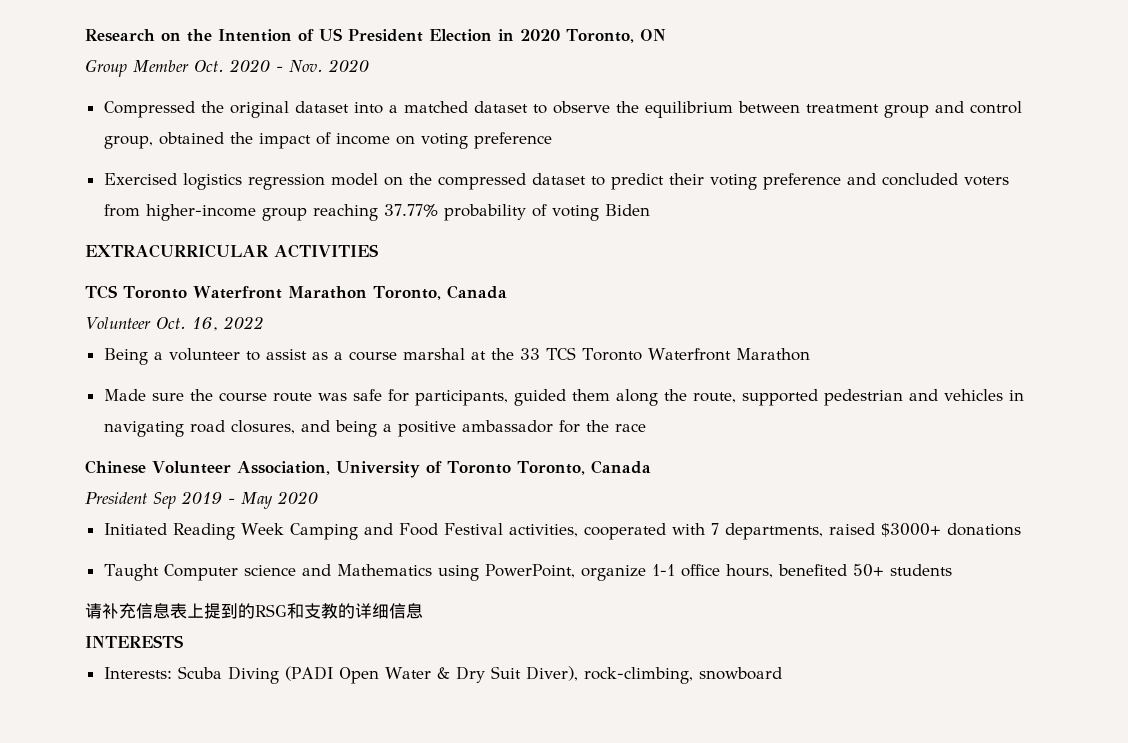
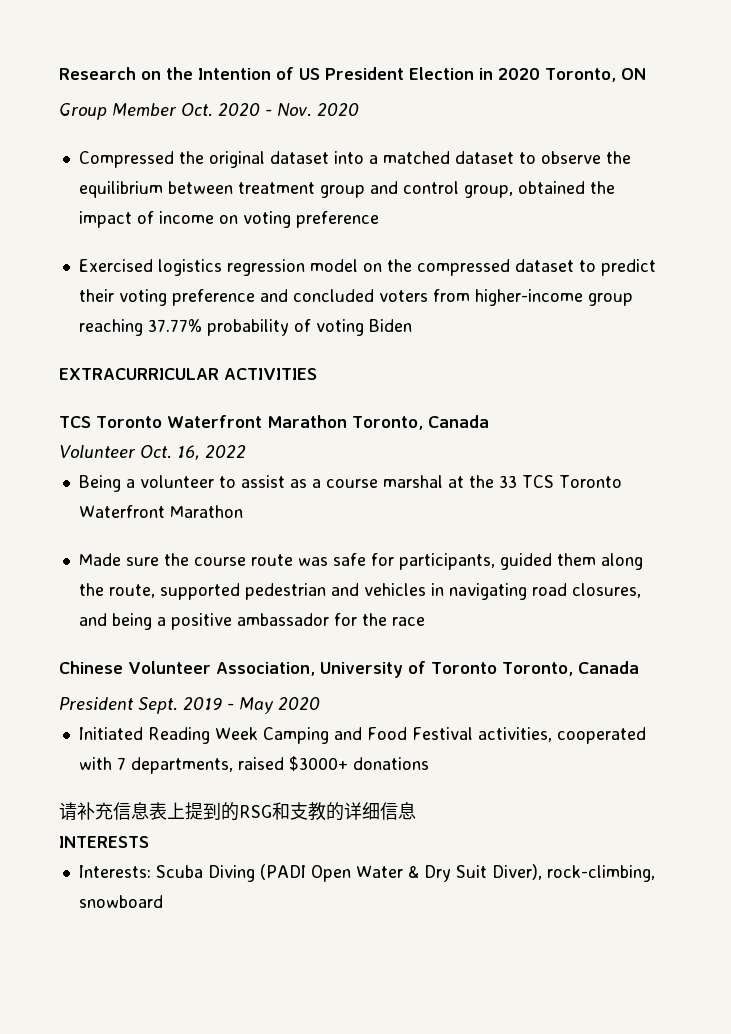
[153,492,176,509] Sep -> [138,697,178,714] Sept.
[103,564,952,581] // Taught Computer science and Mathematics using PowerPoint, organize 1-1 office hours, benefited 50+ students -> (429, 763) none

